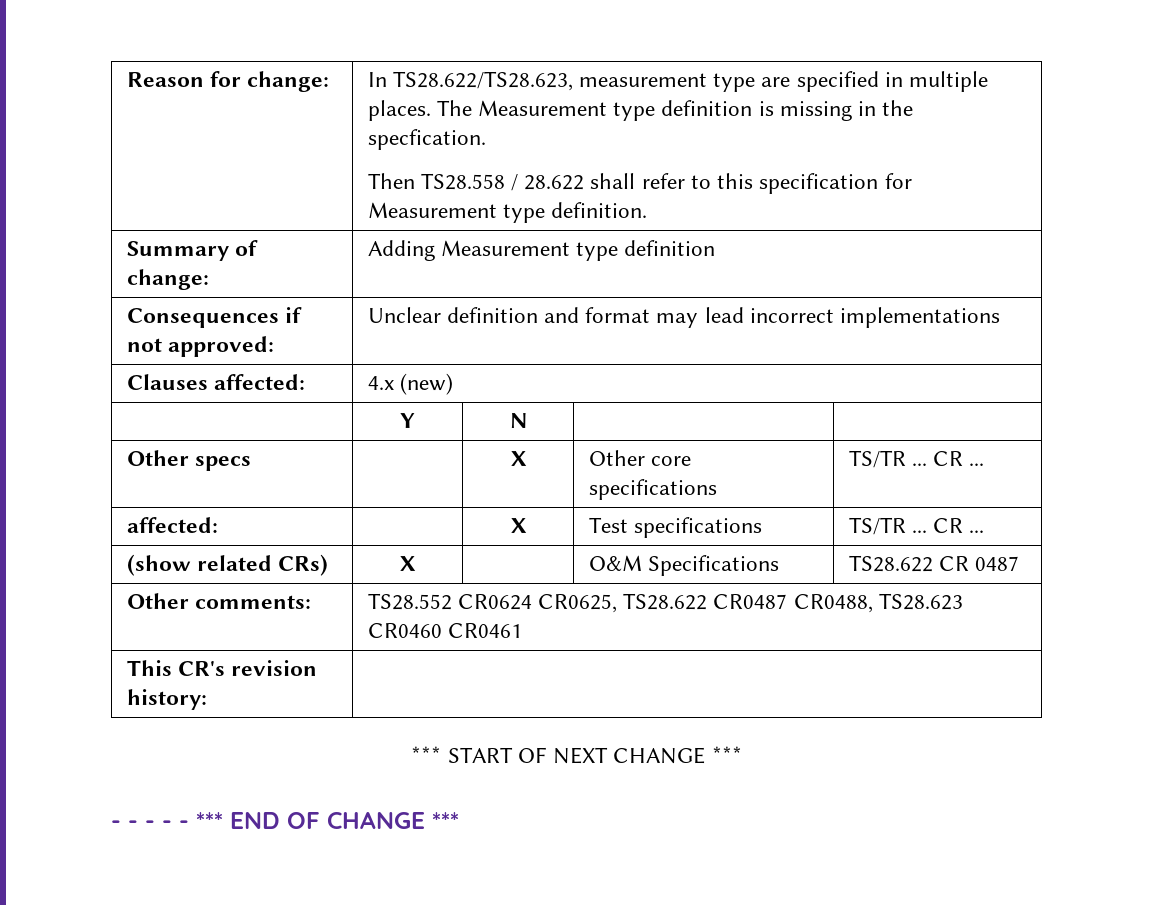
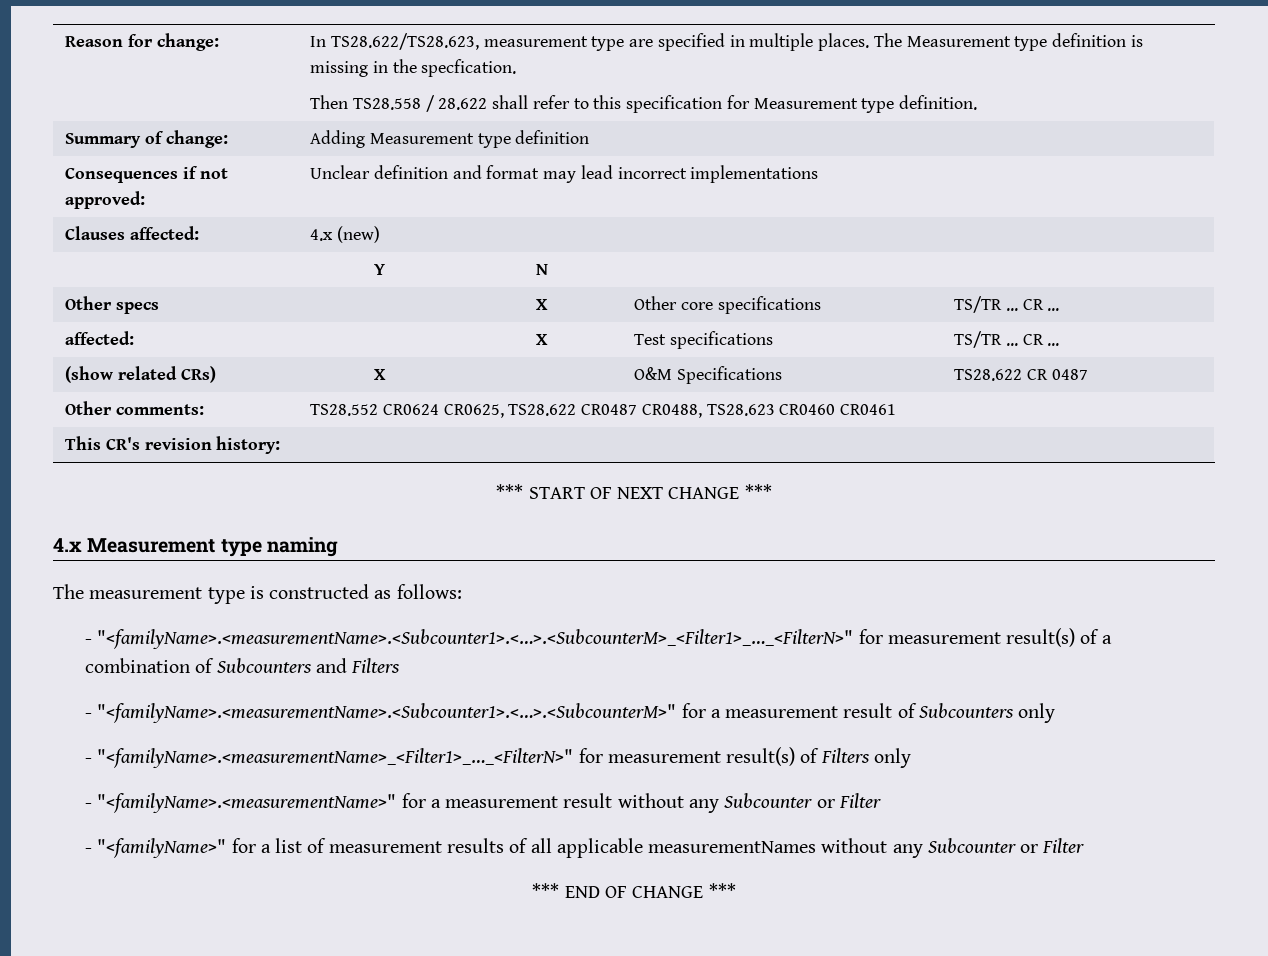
[111,820,189,829] - - - - - -> [53,537,338,557] [53,584,462,604] [85,628,1112,649] [85,658,401,673] [85,703,1056,723] [85,747,912,768] [85,793,881,813] [85,838,1085,858] 4.x Measurement type naming // The measurement type is constructed as follows: // - "<familyName>.<measurementName>.<Subcounter1>.<…>.<SubcounterM>_<Filter1>_…_<FilterN>" for measurement result(s) of a combination of Subcounters and Filters // - "<familyName>.<measurementName>.<Subcounter1>.<…>.<SubcounterM>" for a measurement result of Subcounters only // - "<familyName>.<measurementName>_<Filter1>_…_<FilterN>" for measurement result(s) of Filters only // - "<familyName>.<measurementName>" for a measurement result without any Subcounter or Filter // - "<familyName>" for a list of measurement results of all applicable measurementNames without any Subcounter or Filter //

